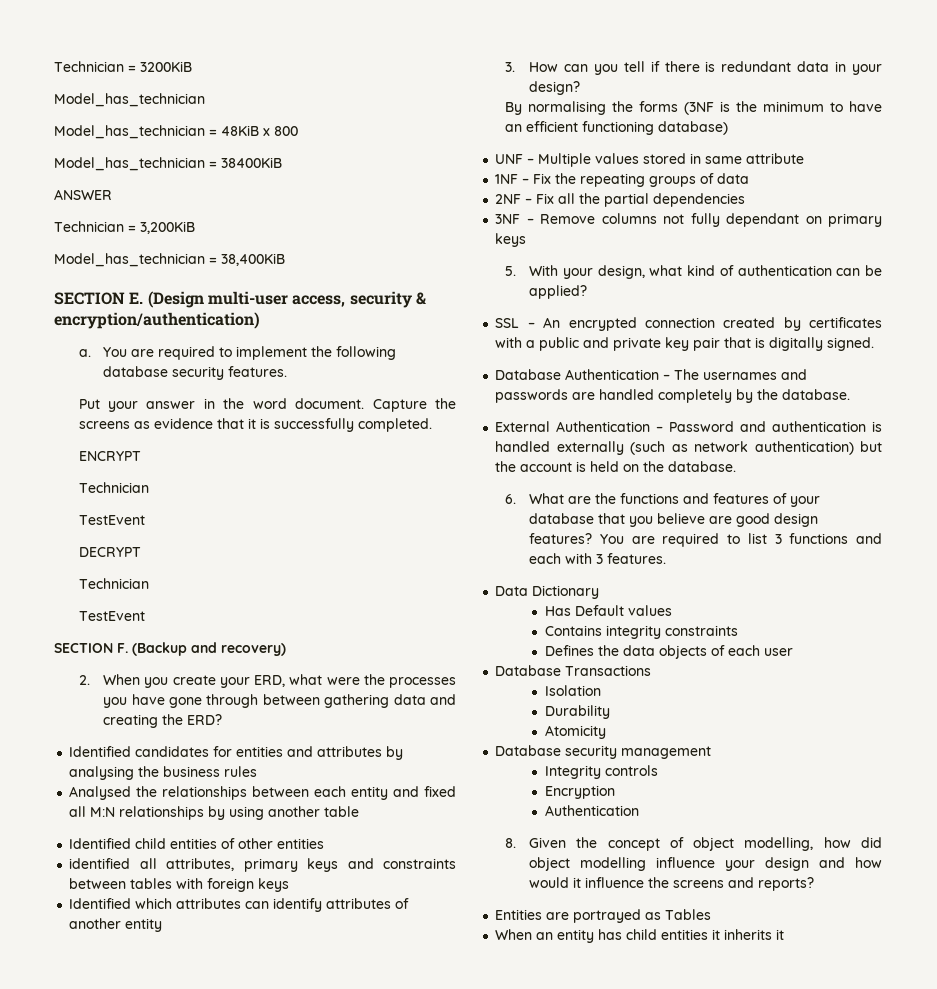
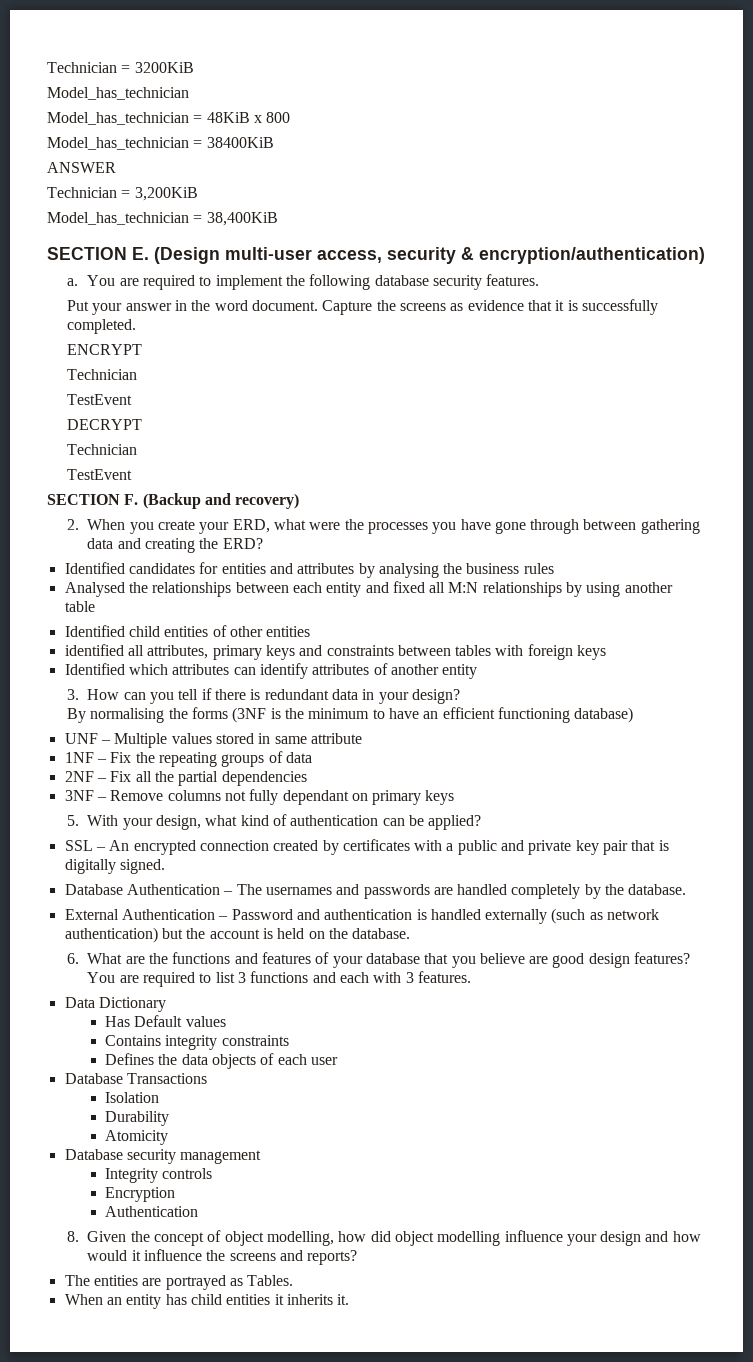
[495,909,543,920] Entities -> [64,1275,138,1286] The entities
[665,909,712,920] Tables -> [247,1275,294,1286] Tables.
[776,929,785,940] it -> [337,1294,350,1305] it.

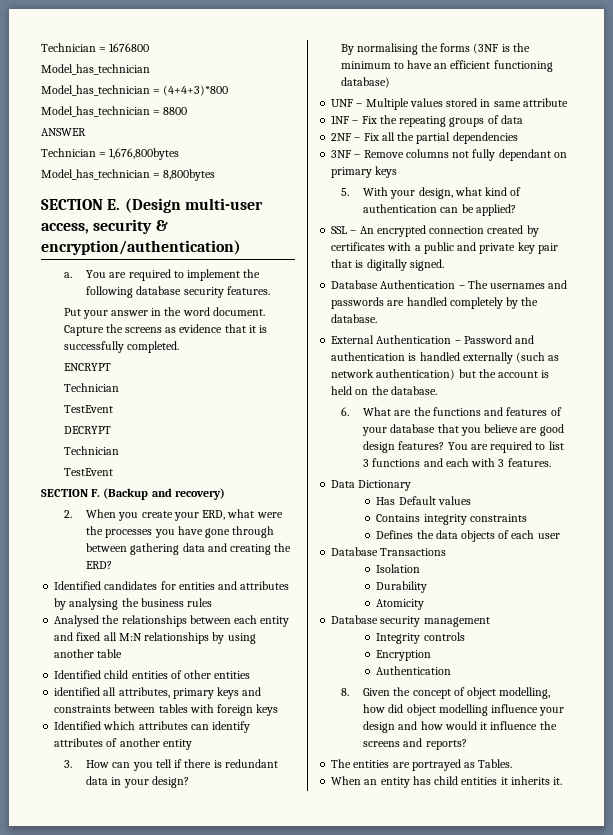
[47,62,194,73] Technician = 3200KiB -> [41,43,150,52] Technician = 1676800
[206,112,291,123] [47,137,274,150] 48KiB x 800 // Model_has_technician = 38400KiB -> [163,85,229,96] [41,106,188,117] (4+4+3)*800 // Model_has_technician = 8800
[134,187,198,201] [47,212,278,226] 3,200KiB // Model_has_technician = 38,400KiB -> [109,148,180,160] [41,169,216,181] 1,676,800bytes // Model_has_technician = 8,800bytes

